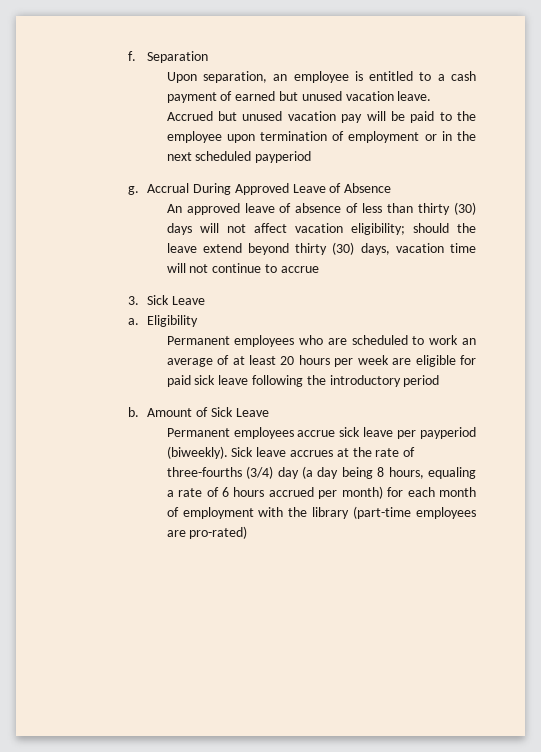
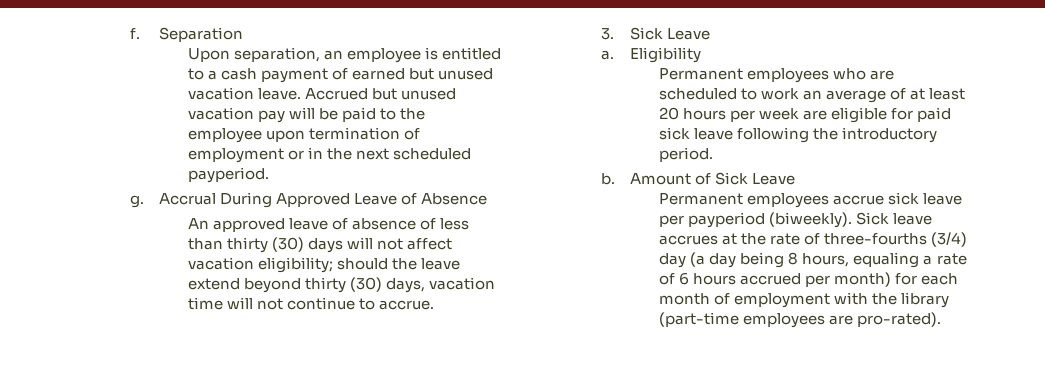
[255,151,312,163] payperiod -> [188,167,270,183] payperiod.
[280,266,319,273] accrue -> [379,300,435,310] accrue.
[403,375,440,387] period -> [659,147,714,162] period.
[189,526,248,539] pro-rated) -> [857,312,942,327] pro-rated).

